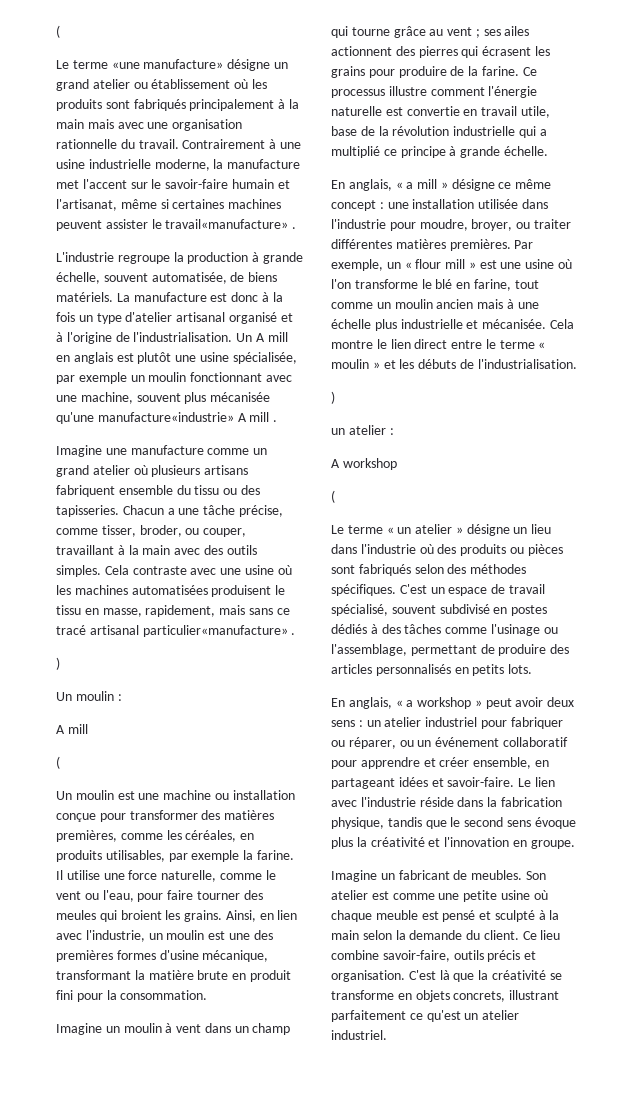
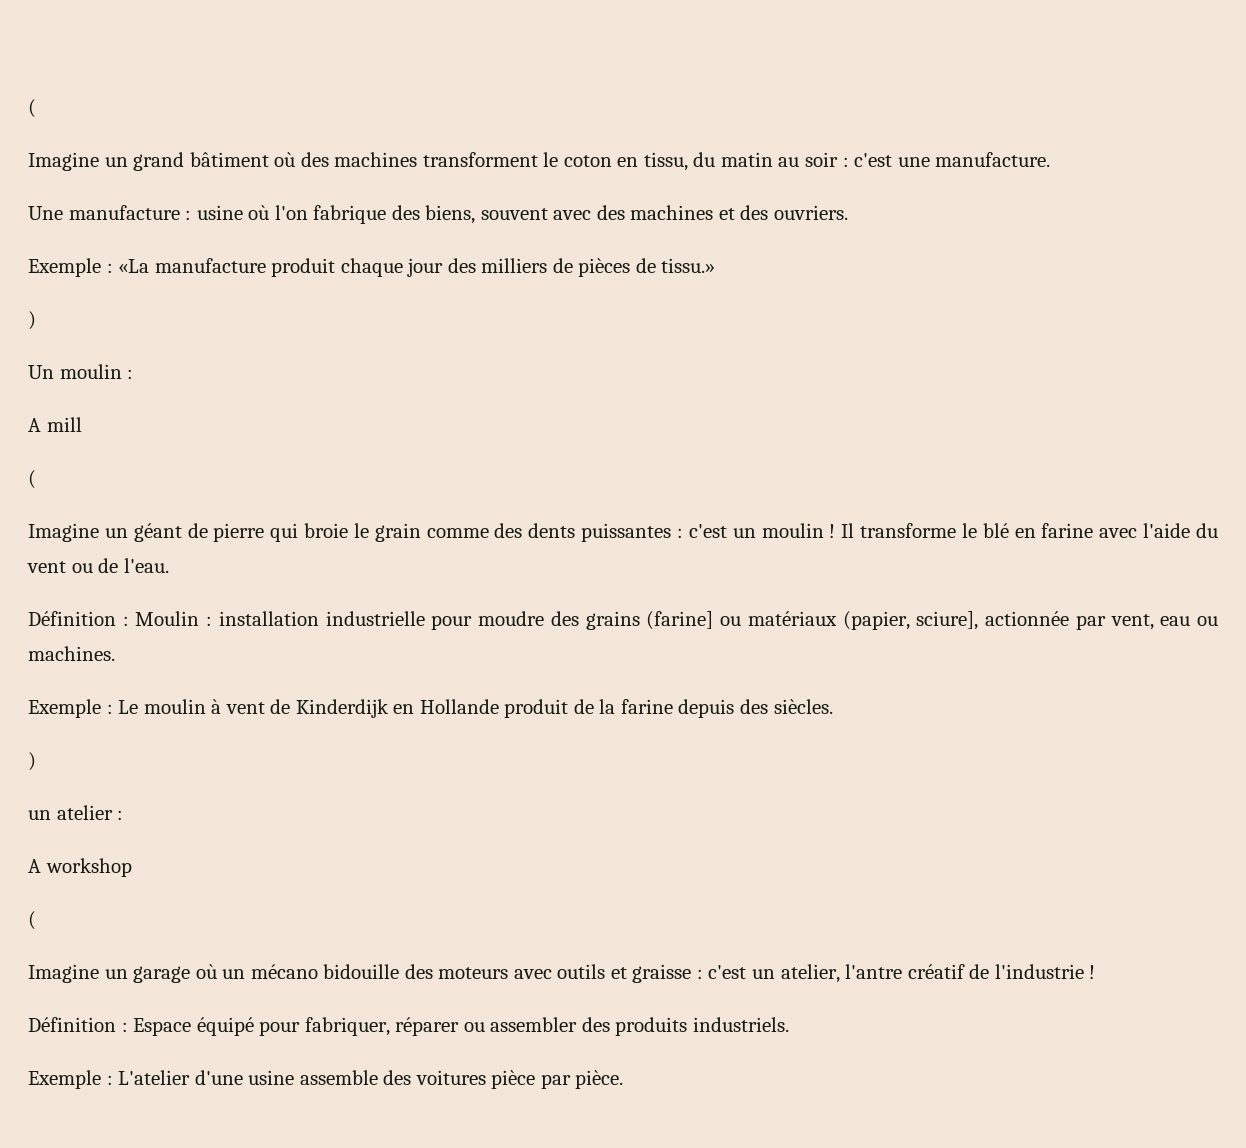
[56,25,60,38] [56,59,288,71] [56,79,267,91] [56,99,299,111] [56,119,243,131] [56,139,301,149] [56,159,301,171] [56,179,290,189] [56,199,282,211] [56,219,297,231] [56,252,303,264] [56,272,278,284] [56,292,283,302] [56,312,293,324] [56,332,288,344] [56,352,297,364] [56,372,292,384] [56,392,271,404] [56,412,278,424] [56,445,268,457] [56,465,249,477] [56,485,260,497] [56,505,283,517] [56,525,247,537] [56,545,257,555] [56,565,292,577] [56,585,286,597] [56,605,290,617] [56,625,296,637] ( // Le terme «une manufacture» désigne un grand atelier ou établissement où les produits sont fabriqués principalement à la main mais avec une organisation rationnelle du travail. Contrairement à une usine industrielle moderne, la manufacture met l'accent sur le savoir-faire humain et l'artisanat, même si certaines machines peuvent assister le travail«manufacture» . // L'industrie regroupe la production à grande échelle, souvent automatisée, de biens matériels. La manufacture est donc à la fois un type d'atelier artisanal organisé et à l'origine de l'industrialisation. Un A mill en anglais est plutôt une usine spécialisée, par exemple un moulin fonctionnant avec une machine, souvent plus mécanisée qu'une manufacture«industrie» A mill . // Imagine une manufacture comme un grand atelier où plusieurs artisans fabriquent ensemble du tissu ou des tapisseries. Chacun a une tâche précise, comme tisser, broder, ou couper, travaillant à la main avec des outils simples. Cela contraste avec une usine où les machines automatisées produisent le tissu en masse, rapidement, mais sans ce tracé artisanal particulier«manufacture» . -> [28,99,36,118] [28,152,1051,171] [28,205,849,224] [28,258,716,277] ( // Imagine un grand bâtiment où des machines transforment le coton en tissu, du matin au soir : c'est une manufacture. // Une manufacture : usine où l'on fabrique des biens, souvent avec des machines et des ouvriers. // Exemple : «La manufacture produit chaque jour des milliers de pièces de tissu.»
[56,790,295,800] [56,810,275,822] [56,830,255,842] [56,850,294,862] [56,870,276,882] [56,890,263,902] [56,910,298,922] [56,930,273,942] [56,950,269,962] [56,970,291,982] [56,990,208,1002] [56,1023,291,1035] [331,26,530,38] [331,46,550,58] [331,66,537,78] [331,86,538,98] [331,106,550,118] [331,126,547,138] [331,146,548,158] [331,179,552,191] [331,199,548,211] [331,219,571,231] [331,239,534,251] [331,259,573,271] [331,279,539,291] [331,299,539,309] [331,319,574,331] [331,339,546,349] [331,359,577,369] Un moulin est une machine ou installation conçue pour transformer des matières premières, comme les céréales, en produits utilisables, par exemple la farine. Il utilise une force naturelle, comme le vent ou l'eau, pour faire tourner des meules qui broient les grains. Ainsi, en lien avec l'industrie, un moulin est une des premières formes d'usine mécanique, transformant la matière brute en produit fini pour la consommation. // Imagine un moulin à vent dans un champ qui tourne grâce au vent ; ses ailes actionnent des pierres qui écrasent les grains pour produire de la farine. Ce processus illustre comment l'énergie naturelle est convertie en travail utile, base de la révolution industrielle qui a multiplié ce principe à grande échelle. // En anglais, « a mill » désigne ce même concept : une installation utilisée dans l'industrie pour moudre, broyer, ou traiter différentes matières premières. Par exemple, un « flour mill » est une usine où l'on transforme le blé en farine, tout comme un moulin ancien mais à une échelle plus industrielle et mécanisée. Cela montre le lien direct entre le terme « moulin » et les débuts de l'industrialisation. -> [28,523,1218,542] [27,558,169,573] [28,611,1218,630] [28,646,115,661] [28,699,833,718] Imagine un géant de pierre qui broie le grain comme des dents puissantes : c'est un moulin ! Il transforme le blé en farine avec l'aide du vent ou de l'eau. // Définition : Moulin : installation industrielle pour moudre des grains (farine] ou matériaux (papier, sciure], actionnée par vent, eau ou machines. // Exemple : Le moulin à vent de Kinderdijk en Hollande produit de la farine depuis des siècles.
[331,524,552,536] [331,544,563,556] [331,564,527,576] [331,584,545,596] [331,604,548,616] [331,624,558,636] [331,644,570,656] [331,664,533,676] [331,697,575,709] [331,717,563,729] [331,737,568,749] [331,757,549,769] [331,777,555,789] [331,797,562,807] [331,817,576,829] [331,837,575,849] [331,870,546,882] [331,890,548,902] [331,910,560,922] [331,930,561,940] [331,950,537,962] [331,970,562,982] [331,990,560,1002] [331,1010,520,1022] [331,1030,387,1040] Le terme « un atelier » désigne un lieu dans l'industrie où des produits ou pièces sont fabriqués selon des méthodes spécifiques. C'est un espace de travail spécialisé, souvent subdivisé en postes dédiés à des tâches comme l'usinage ou l'assemblage, permettant de produire des articles personnalisés en petits lots. // En anglais, « a workshop » peut avoir deux sens : un atelier industriel pour fabriquer ou réparer, ou un événement collaboratif pour apprendre et créer ensemble, en partageant idées et savoir-faire. Le lien avec l'industrie réside dans la fabrication physique, tandis que le second sens évoque plus la créativité et l'innovation en groupe. // Imagine un fabricant de meubles. Son atelier est comme une petite usine où chaque meuble est pensé et sculpté à la main selon la demande du client. Ce lieu combine savoir-faire, outils précis et organisation. C'est là que la créativité se transforme en objets concrets, illustrant parfaitement ce qu'est un atelier industriel. -> [28,964,1096,983] [28,1017,789,1036] [28,1070,624,1089] Imagine un garage où un mécano bidouille des moteurs avec outils et graisse : c'est un atelier, l'antre créatif de l'industrie ! // Définition : Espace équipé pour fabriquer, réparer ou assembler des produits industriels. // Exemple : L'atelier d'une usine assemble des voitures pièce par pièce.

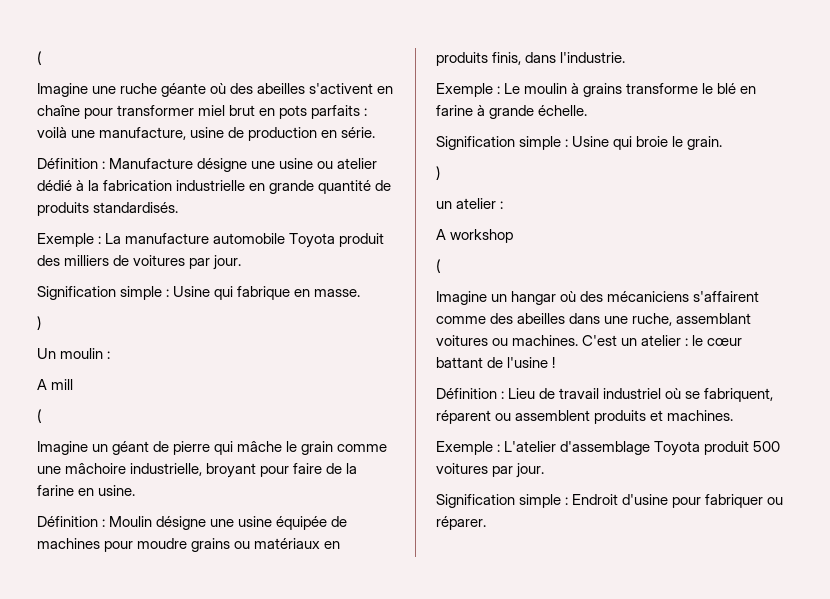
[28,99,36,118] [28,152,1051,171] [28,205,849,224] [28,258,716,277] ( // Imagine un grand bâtiment où des machines transforment le coton en tissu, du matin au soir : c'est une manufacture. // Une manufacture : usine où l'on fabrique des biens, souvent avec des machines et des ouvriers. // Exemple : «La manufacture produit chaque jour des milliers de pièces de tissu.» -> [37,51,42,65] [37,83,394,97] [37,105,368,119] [37,127,376,141] [37,158,378,172] [37,180,392,194] [37,202,179,216] [37,233,385,248] [37,255,242,270] [37,286,361,300] ( // Imagine une ruche géante où des abeilles s'activent en chaîne pour transformer miel brut en pots parfaits : voilà une manufacture, usine de production en série. // Définition : Manufacture désigne une usine ou atelier dédié à la fabrication industrielle en grande quantité de produits standardisés. // Exemple : La manufacture automobile Toyota produit des milliers de voitures par jour. // Signification simple : Usine qui fabrique en masse.
[304,523,349,538] broie -> [237,441,283,452] mâche
[494,523,1218,542] [27,558,169,573] [28,611,1218,630] [28,646,115,661] des dents puissantes : c'est un moulin ! Il transforme le blé en farine avec l'aide du vent ou de l'eau. // Définition : Moulin : installation industrielle pour moudre des grains (farine] ou matériaux (papier, sciure], actionnée par vent, eau ou machines. -> [37,463,358,478] [37,485,136,496] [37,516,348,530] [37,538,341,552] [436,52,626,66] une mâchoire industrielle, broyant pour faire de la farine en usine. // Définition : Moulin désigne une usine équipée de machines pour moudre grains ou matériaux en produits finis, dans l'industrie.
[225,699,833,718] vent de Kinderdijk en Hollande produit de la farine depuis des siècles. -> [583,83,757,97] [436,105,588,119] [436,136,723,150] grains transforme le blé en farine à grande échelle. // Signification simple : Usine qui broie le grain.
[133,964,1096,983] [28,1017,789,1036] [28,1070,624,1089] garage où un mécano bidouille des moteurs avec outils et graisse : c'est un atelier, l'antre créatif de l'industrie ! // Définition : Espace équipé pour fabriquer, réparer ou assembler des produits industriels. // Exemple : L'atelier d'une usine assemble des voitures pièce par pièce. -> [511,291,760,305] [436,313,752,326] [436,335,743,346] [436,357,556,368] [436,388,774,402] [436,410,734,424] [436,441,781,456] [436,463,545,478] [436,494,784,508] [436,516,486,530] hangar où des mécaniciens s'affairent comme des abeilles dans une ruche, assemblant voitures ou machines. C'est un atelier : le cœur battant de l'usine ! // Définition : Lieu de travail industriel où se fabriquent, réparent ou assemblent produits et machines. // Exemple : L'atelier d'assemblage Toyota produit 500 voitures par jour. // Signification simple : Endroit d'usine pour fabriquer ou réparer.

